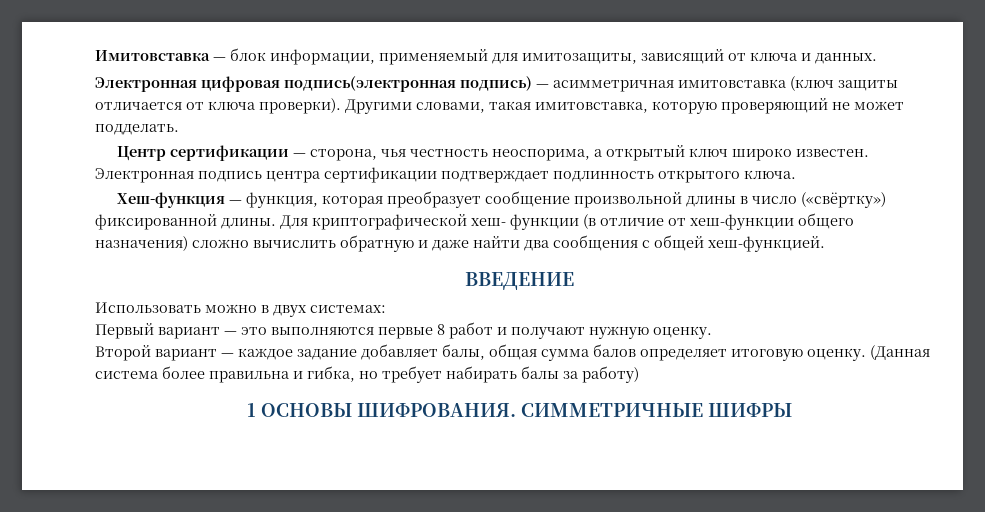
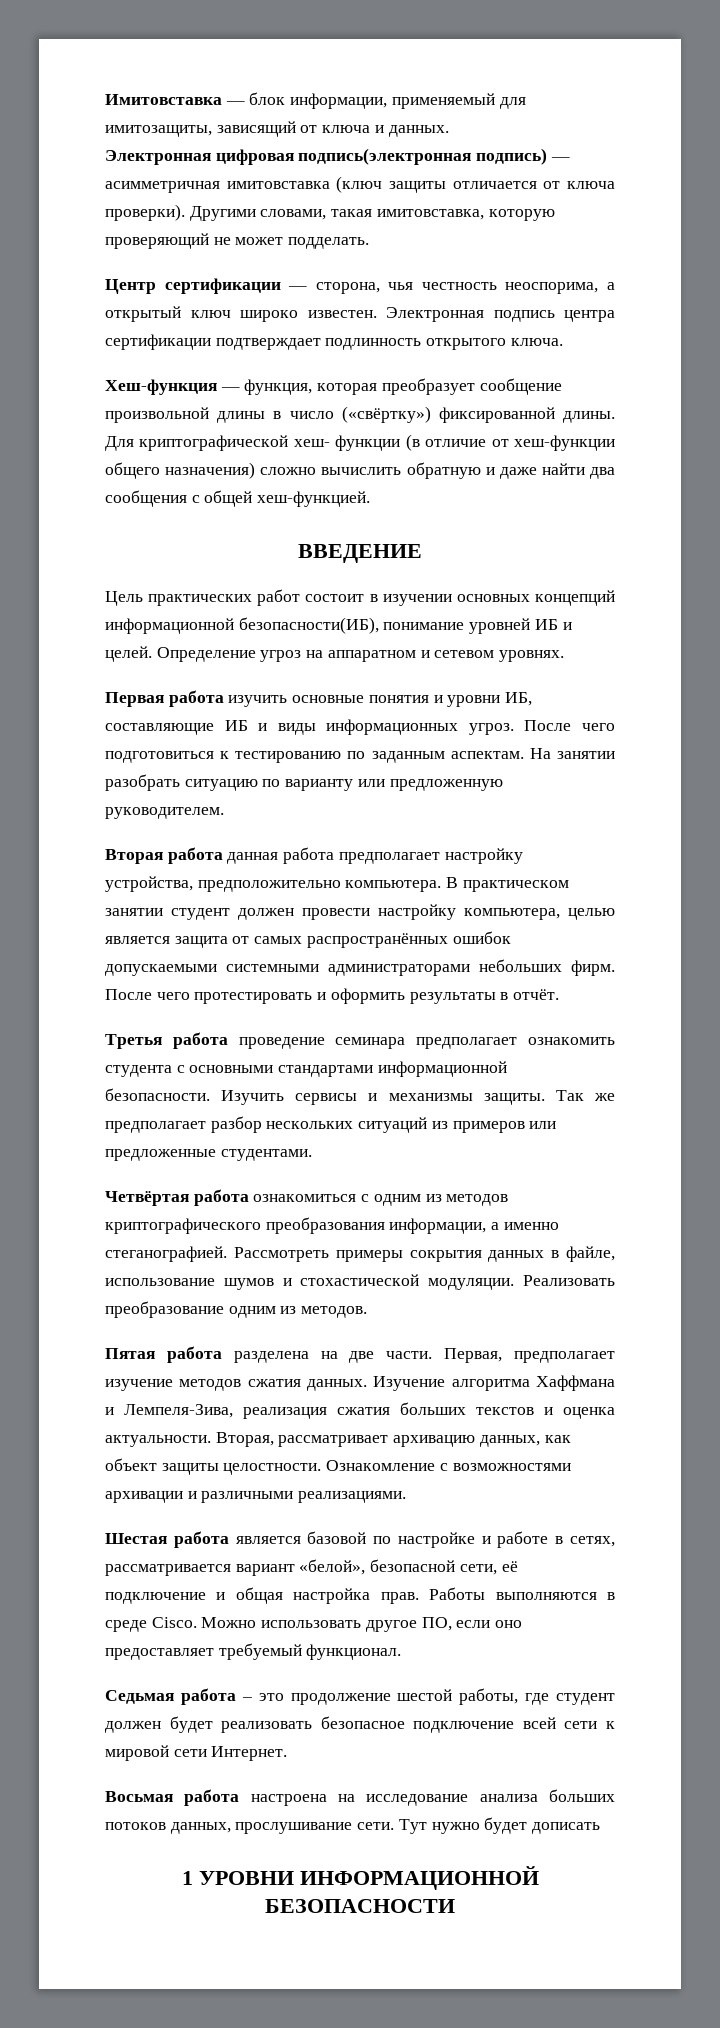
[95,302,386,317] [95,322,712,339] [95,344,930,361] [95,366,639,383] [246,403,792,417] Использовать можно в двух системах: // Первый вариант — это выполняются первые 8 работ и получают нужную оценку. // Второй вариант — каждое задание добавляет балы, общая сумма балов определяет итоговую оценку. (Данная система более правильна и гибка, но требует набирать балы за работу) // 1 ОСНОВЫ ШИФРОВАНИЯ. СИММЕТРИЧНЫЕ ШИФРЫ -> [105,589,616,606] [105,617,572,634] [105,646,565,662] [105,690,533,707] [105,719,615,735] [105,748,616,763] [105,774,503,791] [105,807,224,819] [105,847,523,864] [105,876,569,892] [105,904,615,920] [105,931,511,948] [105,959,615,976] [105,988,560,1004] [105,1032,615,1049] [105,1061,507,1077] [105,1088,616,1105] [105,1116,557,1133] [105,1149,312,1161] [105,1189,509,1206] [105,1217,559,1234] [105,1246,615,1262] [105,1274,615,1290] [105,1301,368,1318] [105,1346,615,1363] [105,1375,615,1391] [105,1402,615,1419] [105,1432,571,1447] [105,1458,571,1475] [105,1491,407,1503] [105,1531,615,1548] [105,1559,518,1576] [105,1587,615,1604] [105,1617,523,1632] [105,1643,402,1660] [105,1688,615,1705] [105,1716,615,1733] [105,1745,288,1761] [105,1789,615,1806] [105,1817,601,1834] [181,1866,539,1890] [265,1899,455,1913] Цель практических работ состоит в изучении основных концепций информационной безопасности(ИБ), понимание уровней ИБ и целей. Определение угроз на аппаратном и сетевом уровнях. // Первая работа изучить основные понятия и уровни ИБ, составляющие ИБ и виды информационных угроз. После чего подготовиться к тестированию по заданным аспектам. На занятии разобрать ситуацию по варианту или предложенную руководителем. // Вторая работа данная работа предполагает настройку устройства, предположительно компьютера. В практическом занятии студент должен провести настройку компьютера, целью является защита от самых распространённых ошибок допускаемыми системными администраторами небольших фирм. После чего протестировать и оформить результаты в отчёт. // Третья работа проведение семинара предполагает ознакомить студента с основными стандартами информационной безопасности. Изучить сервисы и механизмы защиты. Так же предполагает разбор нескольких ситуаций из примеров или предложенные студентами. // Четвёртая работа ознакомиться с одним из методов криптографического преобразования информации, а именно стеганографией. Рассмотреть примеры сокрытия данных в файле, использование шумов и стохастической модуляции. Реализовать преобразование одним из методов. // Пятая работа разделена на две части. Первая, предполагает изучение методов сжатия данных. Изучение алгоритма Хаффмана и Лемпеля-Зива, реализация сжатия больших текстов и оценка актуальности. Вторая, рассматривает архивацию данных, как объект защиты целостности. Ознакомление с возможностями архивации и различными реализациями. // Шестая работа является базовой по настройке и работе в сетях, рассматривается вариант «белой», безопасной сети, её подключение и общая настройка прав. Работы выполняются в среде Cisco. Можно использовать другое ПО, если оно предоставляет требуемый функционал. // Седьмая работа – это продолжение шестой работы, где студент должен будет реализовать безопасное подключение всей сети к мировой сети Интернет. // Восьмая работа настроена на исследование анализа больших потоков данных, прослушивание сети. Тут нужно будет дописать // 1 УРОВНИ ИНФОРМАЦИОННОЙ БЕЗОПАСНОСТИ

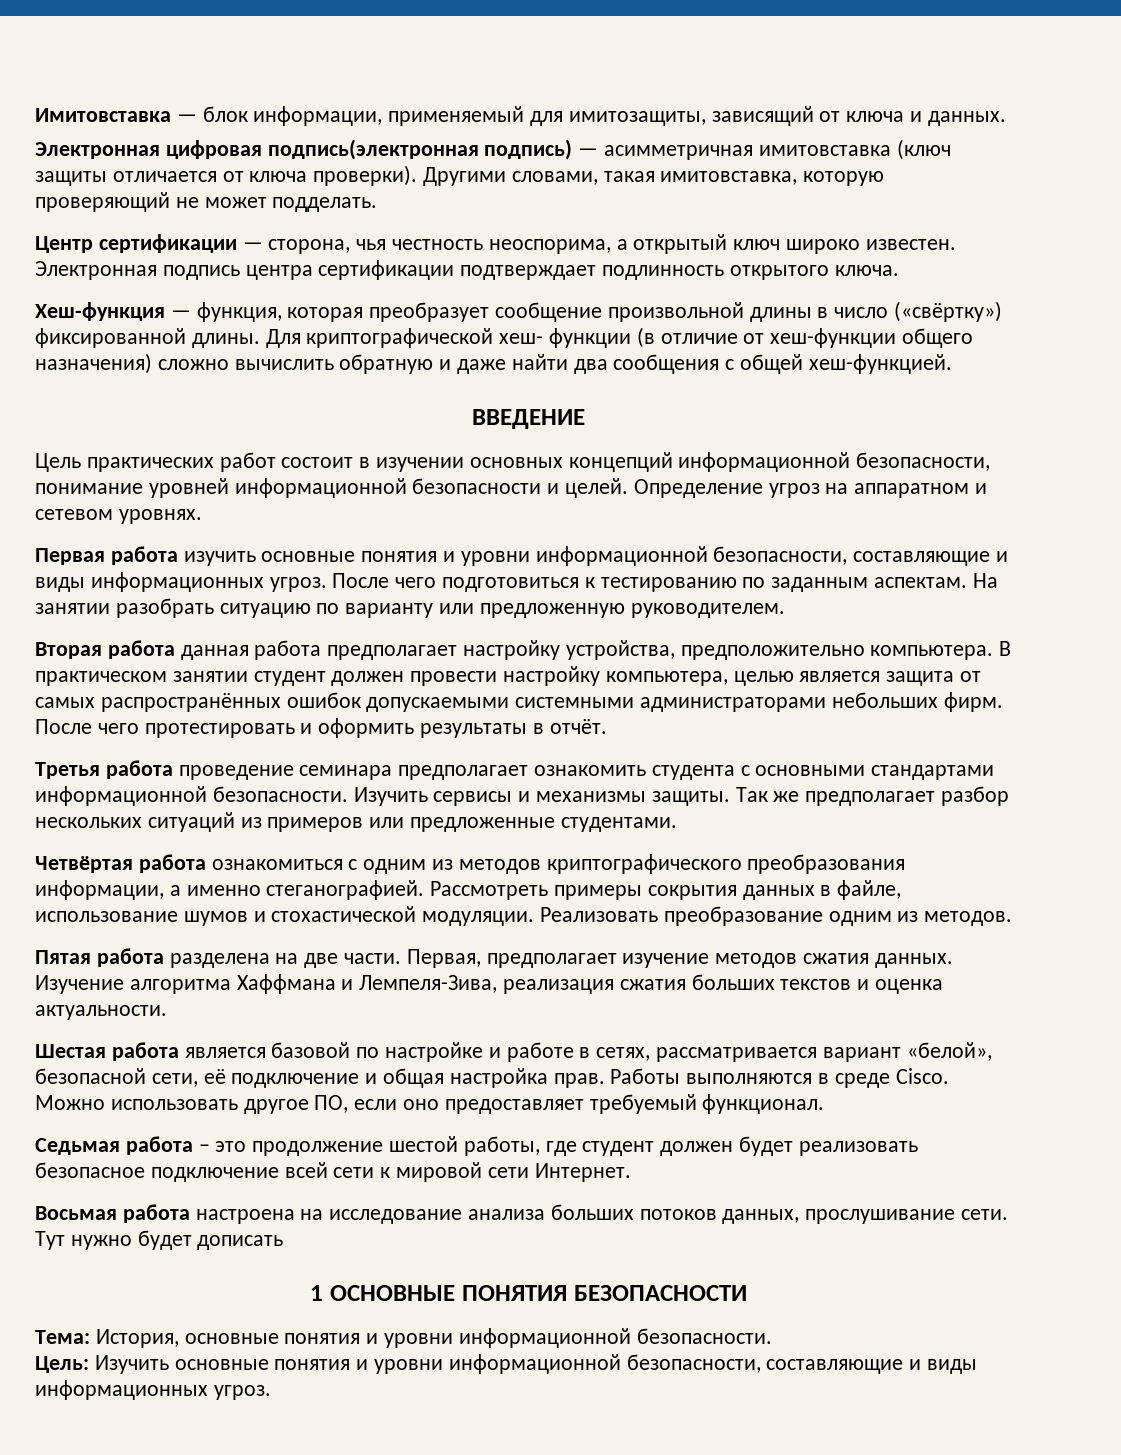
[238,617,379,634] безопасности(ИБ), -> [856,452,991,471] безопасности,
[534,619,558,630] ИБ -> [234,478,542,498] информационной безопасности
[505,692,533,706] [105,720,248,735] ИБ, составляющие ИБ -> [535,546,991,566] информационной безопасности, составляющие
[215,1432,571,1447] [105,1458,571,1475] [105,1491,407,1503] Вторая, рассматривает архивацию данных, как объект защиты целостности. Ознакомление с возможностями архивации и различными реализациями. -> (167, 1012) none
[198,1866,539,1890] УРОВНИ ИНФОРМАЦИОННОЙ -> [330,1285,567,1301] ОСНОВНЫЕ ПОНЯТИЯ
(455, 1906) none -> [35,1328,772,1348] [35,1354,978,1374] [35,1380,271,1400] // Тема: История, основные понятия и уровни информационной безопасности. // Цель: Изучить основные понятия и уровни информационной безопасности, составляющие и виды информационных угроз.

